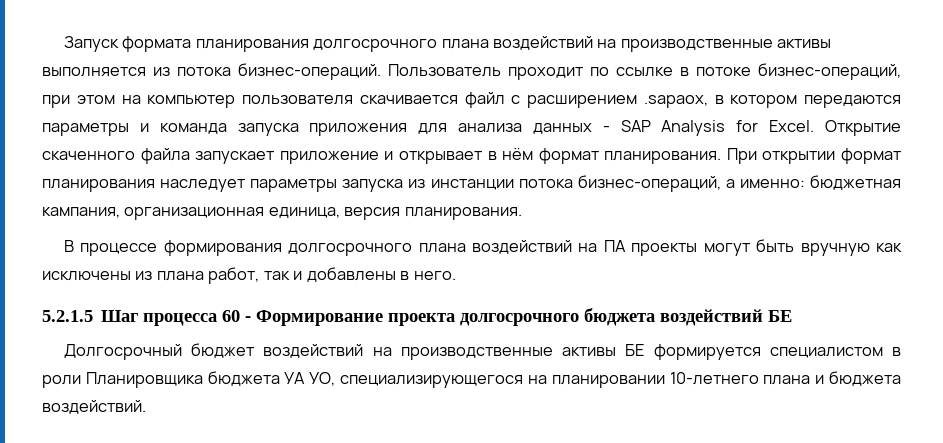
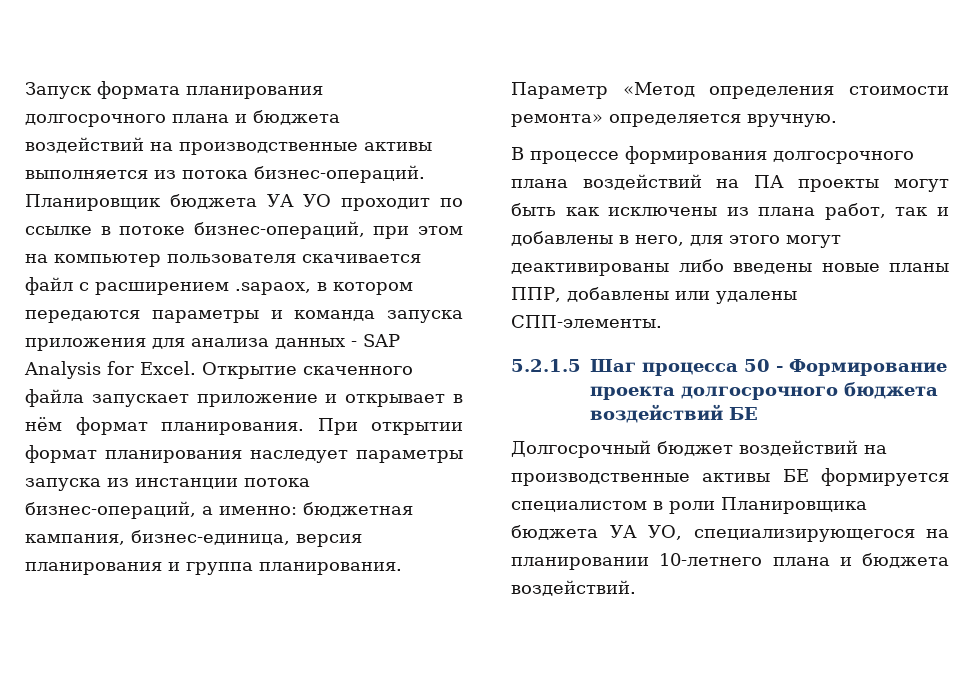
(489, 44) none -> [235,110,340,125] и бюджета
[388,64,501,77] Пользователь -> [25,194,332,211] Планировщик бюджета УА УО
[124,207,522,220] организационная единица, версия планирования. -> [131,530,362,547] [25,562,402,575] [511,82,949,99] [511,114,837,127] бизнес-единица, версия планирования и группа планирования. Параметр «Метод определения стоимости ремонта» определяется вручную.
[800,243,870,256] вручную -> (556, 209) none
[413,271,456,280] него. -> [635,235,841,248] [511,259,949,276] [511,287,797,304] [511,315,662,328] него, для этого могут деактивированы либо введены новые планы ППР, добавлены или удалены СПП-элементы.
[222,310,241,322] 60 -> [744,359,770,372] 50

